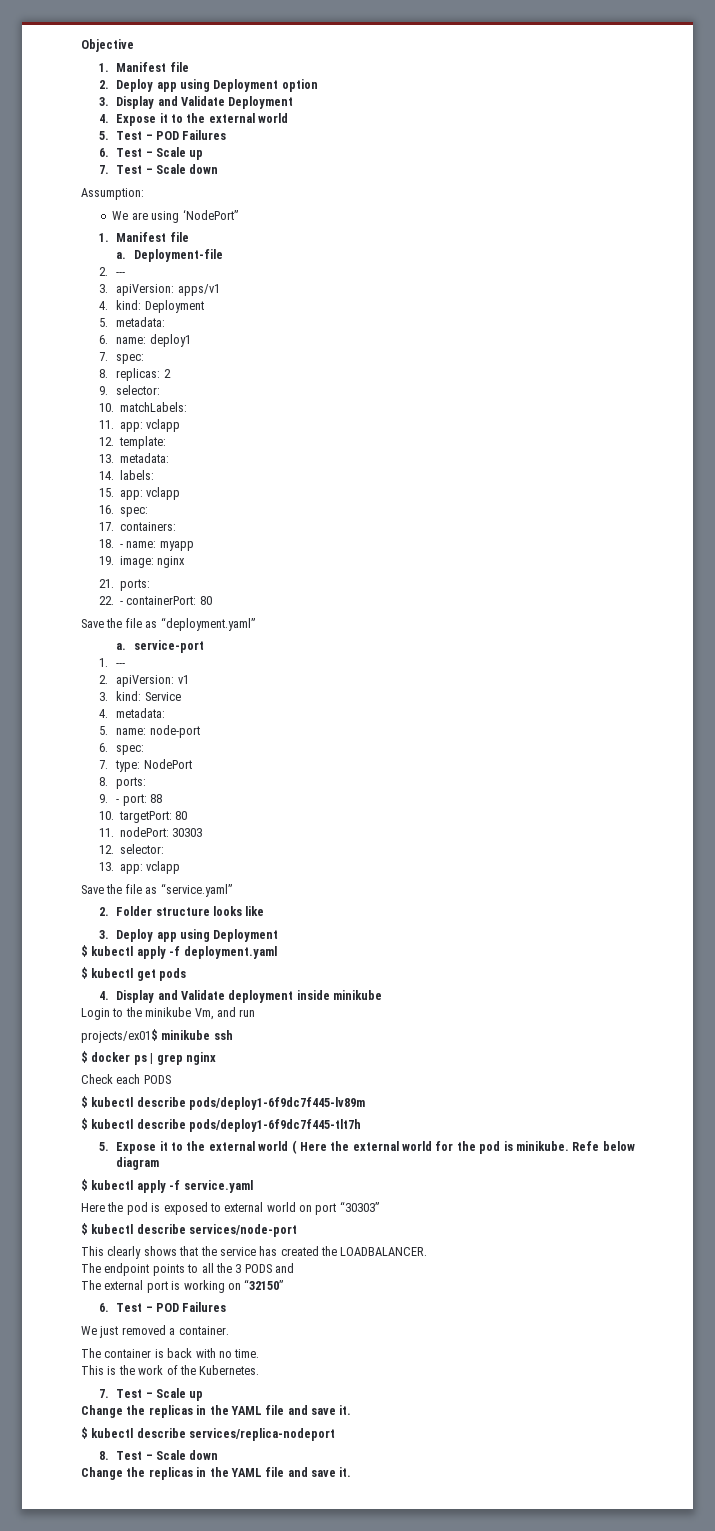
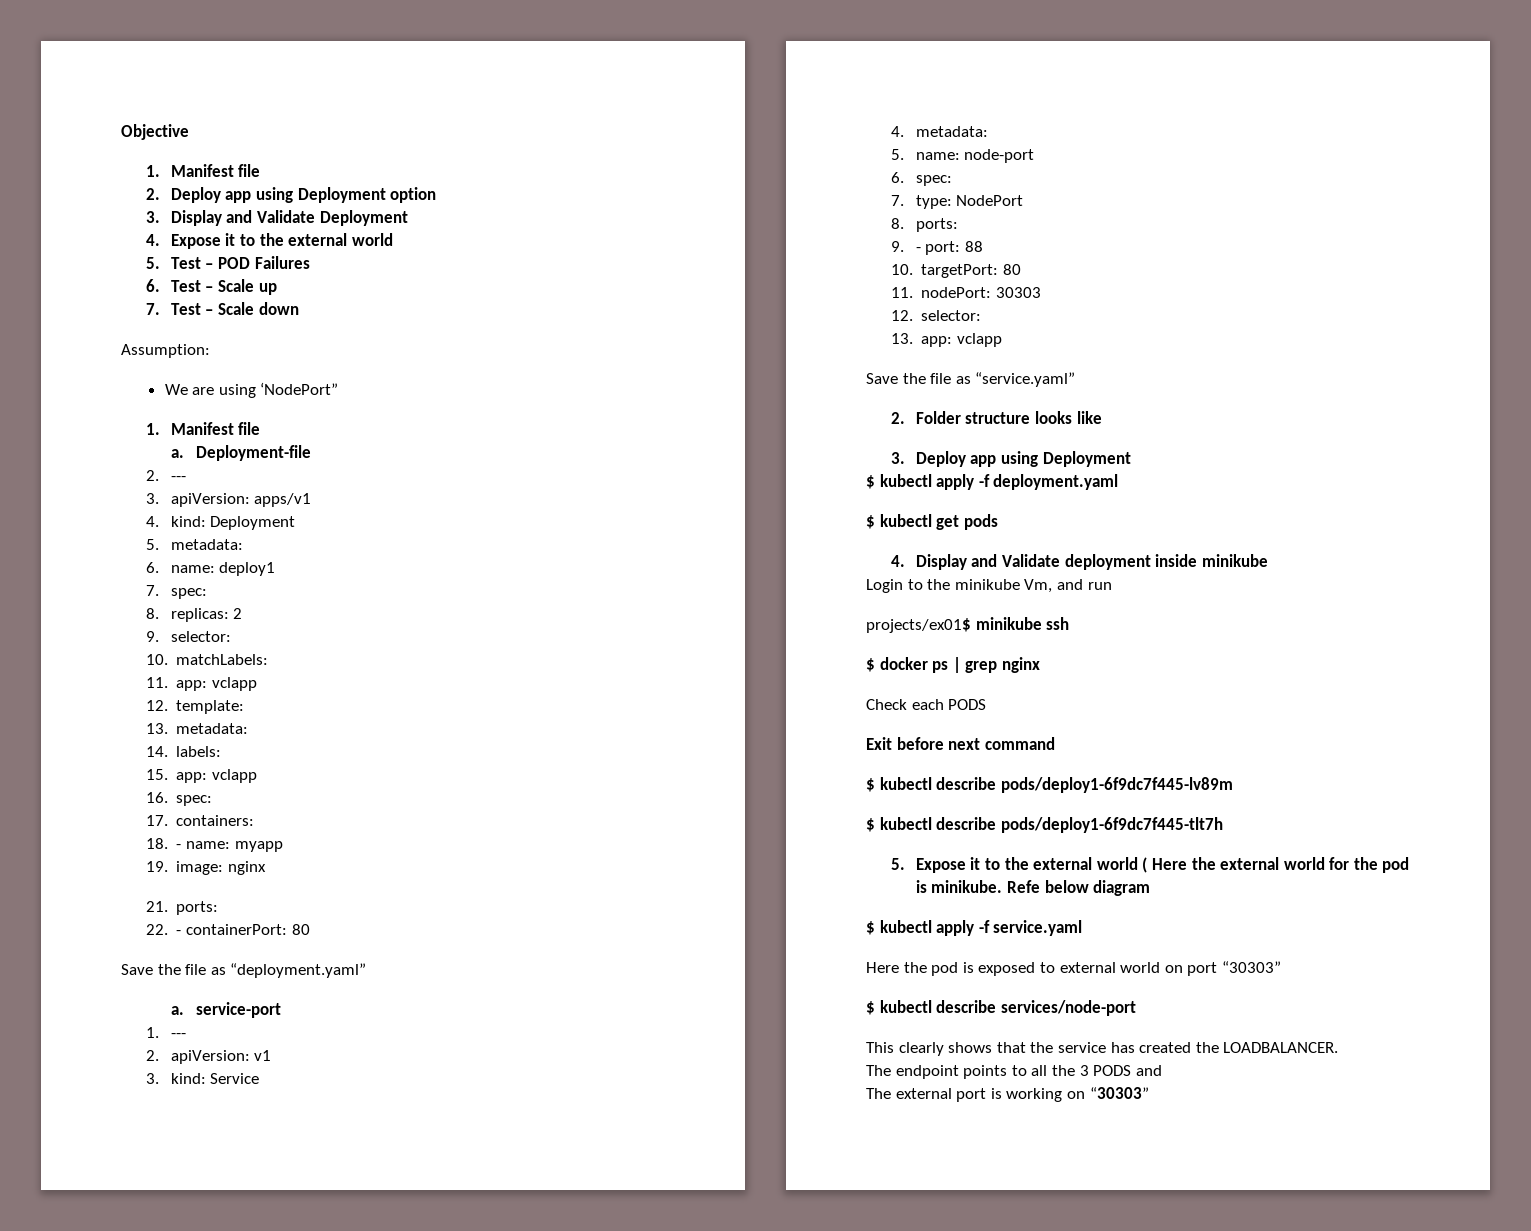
(171, 1079) none -> [866,737,1055,750] // Exit before next command
[244,1279,284,1290] [98,1302,227,1312] [81,1325,229,1338] [81,1348,260,1358] [81,1365,260,1375] [98,1388,204,1401] [81,1405,352,1418] [81,1427,336,1441] [98,1450,219,1460] [81,1467,352,1480] “32150” // 6. Test – POD Failures // We just removed a container. // The container is back with no time. // This is the work of the Kubernetes. // 7. Test – Scale up // Change the replicas in the YAML file and save it. // $ kubectl describe services/replica-nodeport // 8. Test – Scale down // Change the replicas in the YAML file and save it. -> [1089,1087,1149,1099] “30303”

